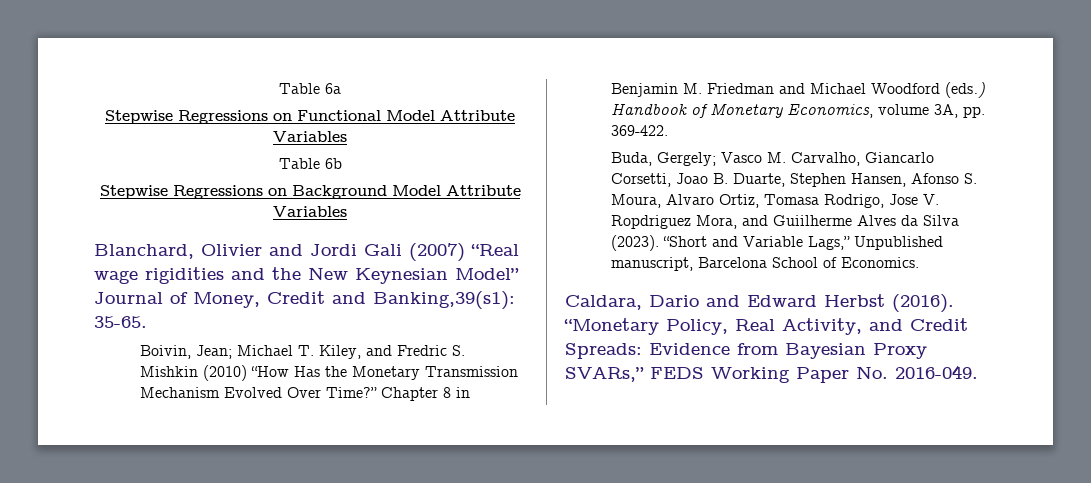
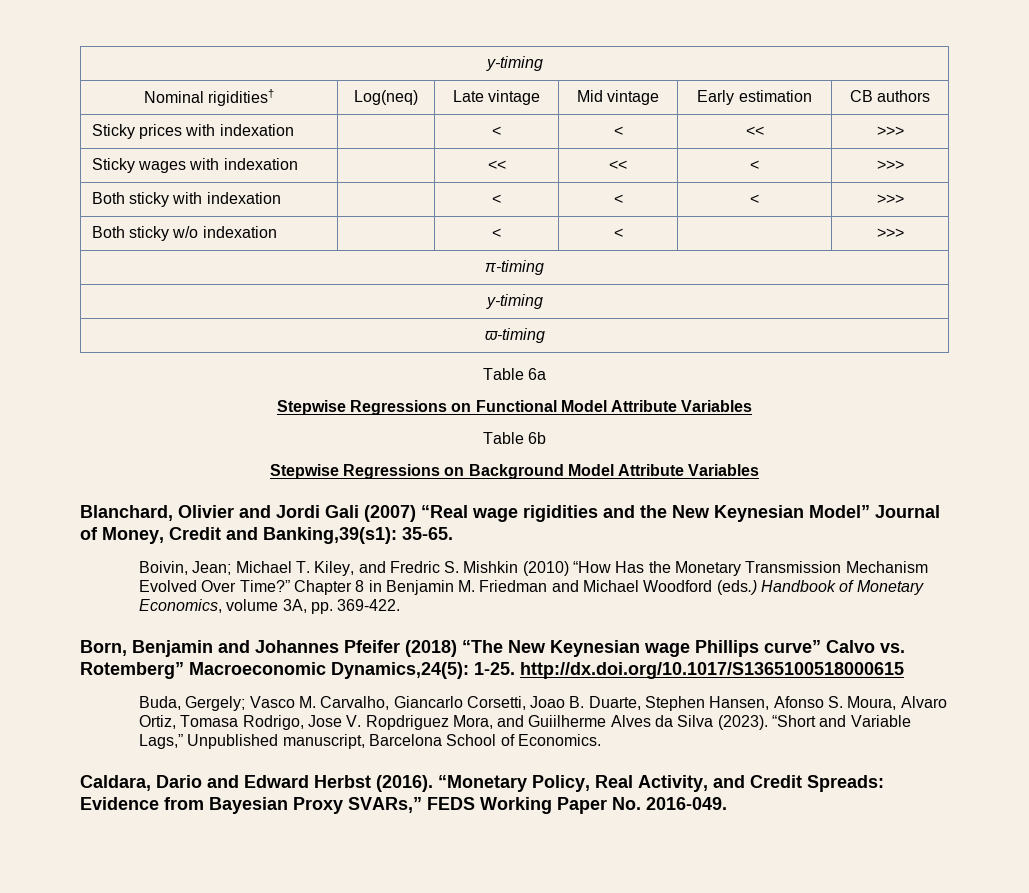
(279, 88) none -> [485,56,543,71] [143,89,275,106] [354,90,419,105] [452,90,541,105] [576,90,660,105] [697,90,812,105] [849,90,931,102] [91,124,294,139] [492,126,502,136] [613,126,623,136] [745,126,764,136] [876,126,904,136] [91,158,298,173] [487,160,506,170] [609,160,627,170] [750,160,759,170] [876,160,904,170] [91,192,281,207] [492,194,502,204] [613,194,623,204] [750,194,759,204] [876,194,904,204] [91,226,277,241] [492,228,502,238] [613,228,623,238] [876,228,904,238] [485,260,544,275] [485,294,543,309] [484,328,545,343] y-timing // Nominal rigidities† | Log(neq) | Late vintage | Mid vintage | Early estimation | CB authors // Sticky prices with indexation | | < | < | << | >>> // Sticky wages with indexation | | << | << | < | >>> // Both sticky with indexation | | < | < | < | >>> // Both sticky w/o indexation | | < | < | | >>> // π-timing // y-timing // ϖ-timing //
(669, 130) none -> [80,640,905,657] [80,662,904,679] // Born, Benjamin and Johannes Pfeifer (2018) “The New Keynesian wage Phillips curve” Calvo vs. Rotemberg” Macroeconomic Dynamics,24(5): 1-25. http://dx.doi.org/10.1017/S1365100518000615

